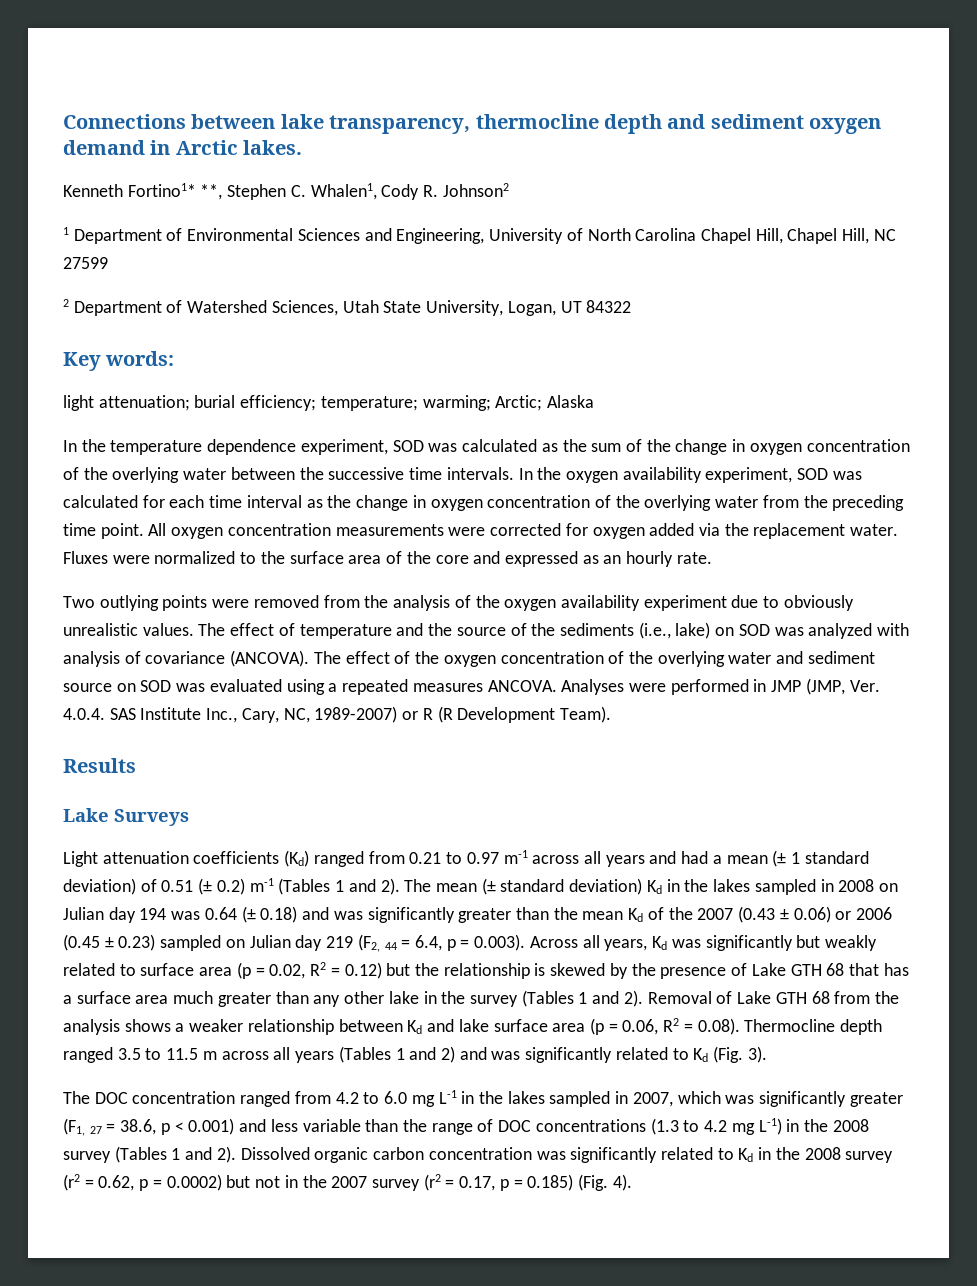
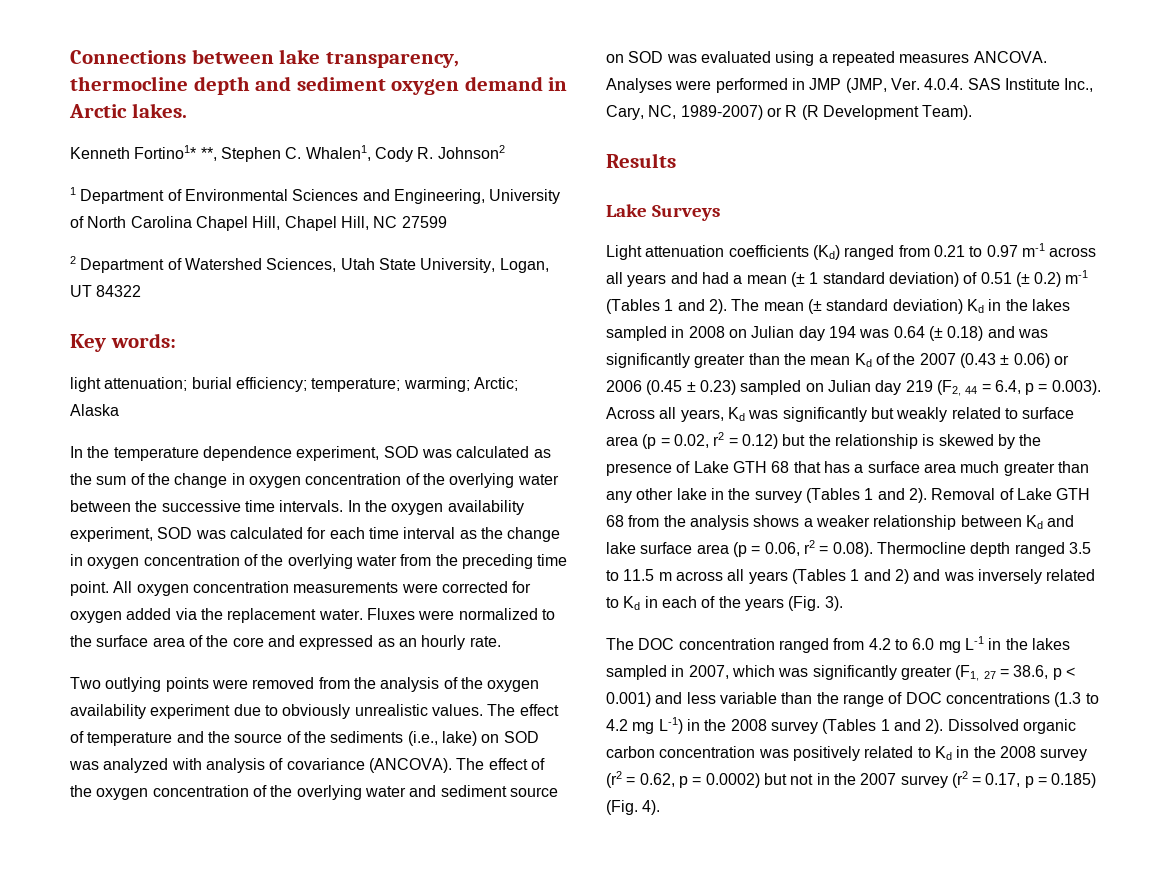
[310,962,327,976] R2 -> [713,432,725,446] r2
[663,1018,680,1032] R2 -> [803,540,815,554] r2
[525,1047,709,1063] significantly related to Kd -> [977,569,1096,584] [606,596,784,611] inversely related to Kd in each of the years
[570,1147,658,1163] significantly -> [792,746,860,761] positively

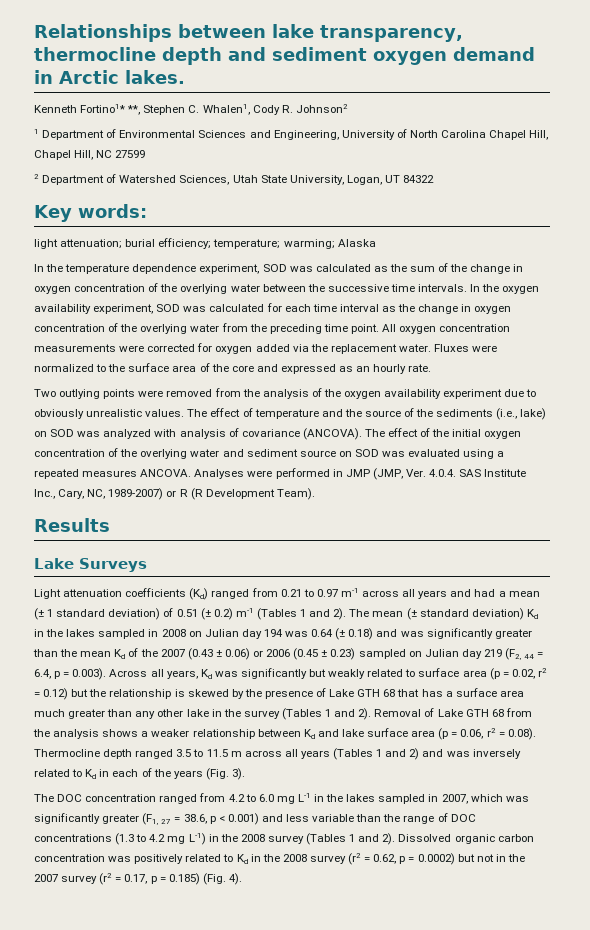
[70,50,186,64] Connections -> [34,24,172,42] Relationships
[473,377,518,391] Arctic; -> (335, 244) none
(92, 791) none -> [452,429,482,437] initial

